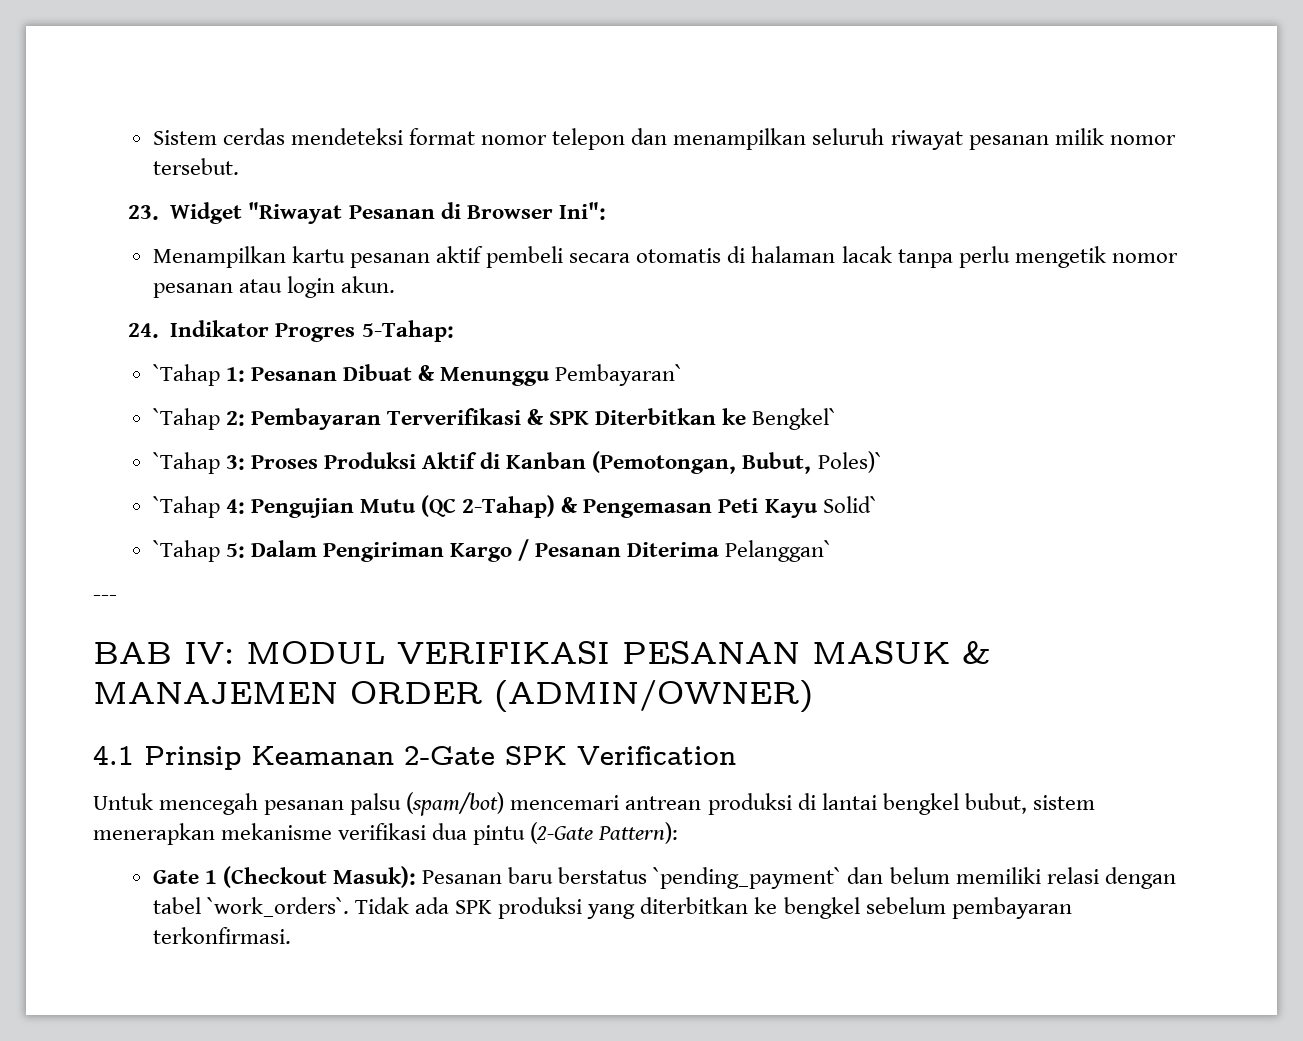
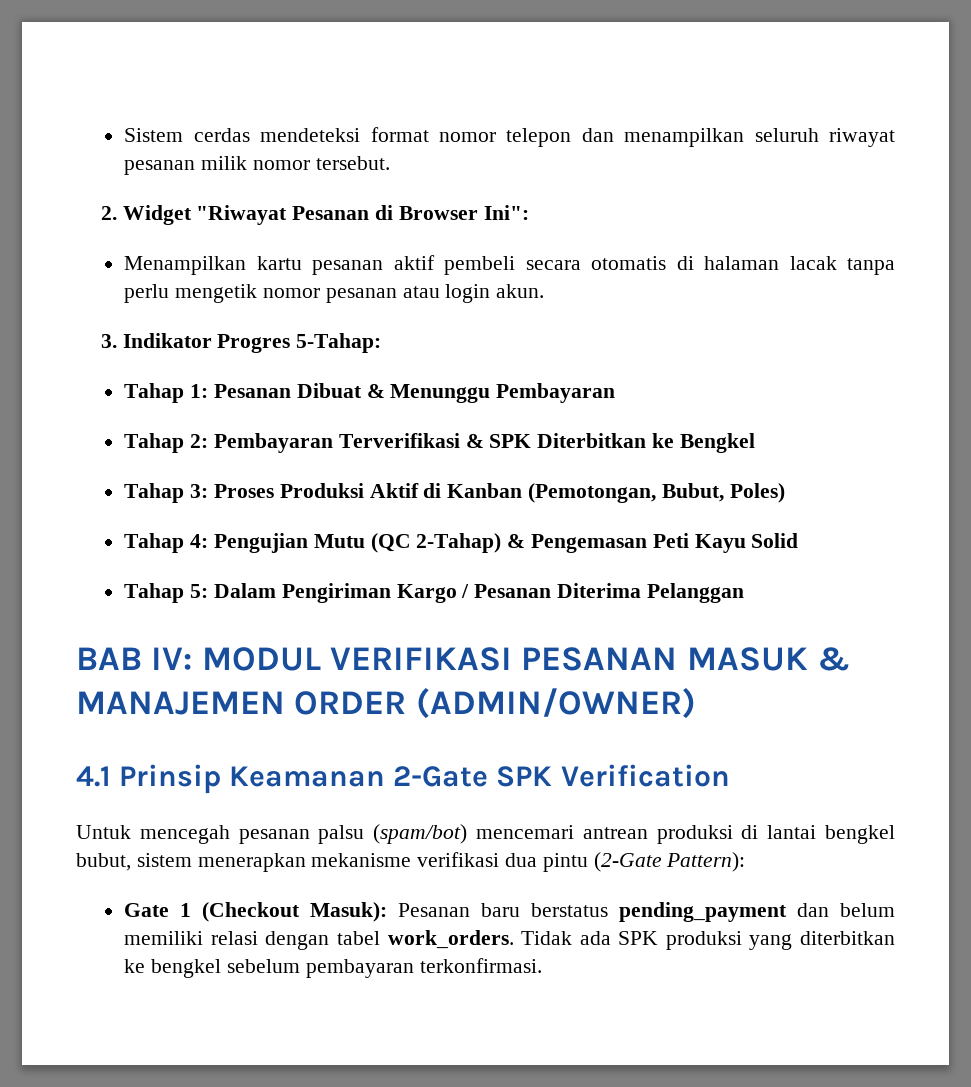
[128,205,160,220] 23. -> [100,206,117,220] 2.
[128,323,160,338] 24. -> [100,334,117,348] 3.
[152,364,220,386] `Tahap -> [124,383,185,403] Tahap
[555,364,683,386] [152,408,220,430] Pembayaran` // `Tahap -> [496,383,616,403] [124,433,185,453] Pembayaran // Tahap
[752,408,837,430] [152,452,220,474] Bengkel` // `Tahap -> [679,433,755,453] [124,483,185,503] Bengkel // Tahap
[817,451,882,473] [152,496,220,518] Poles)` // `Tahap -> [729,483,785,503] [124,533,185,553] Poles) // Tahap
[822,496,877,513] [152,540,220,562] Solid` // `Tahap -> [751,533,799,548] [124,583,185,603] Solid // Tahap
[725,540,832,562] [93,595,117,601] Pelanggan` // --- -> [646,583,744,603] Pelanggan
[653,867,842,889] `pending_payment` -> [619,902,788,922] pending_payment
[206,897,349,917] `work_orders`. -> [387,930,514,949] work_orders.

